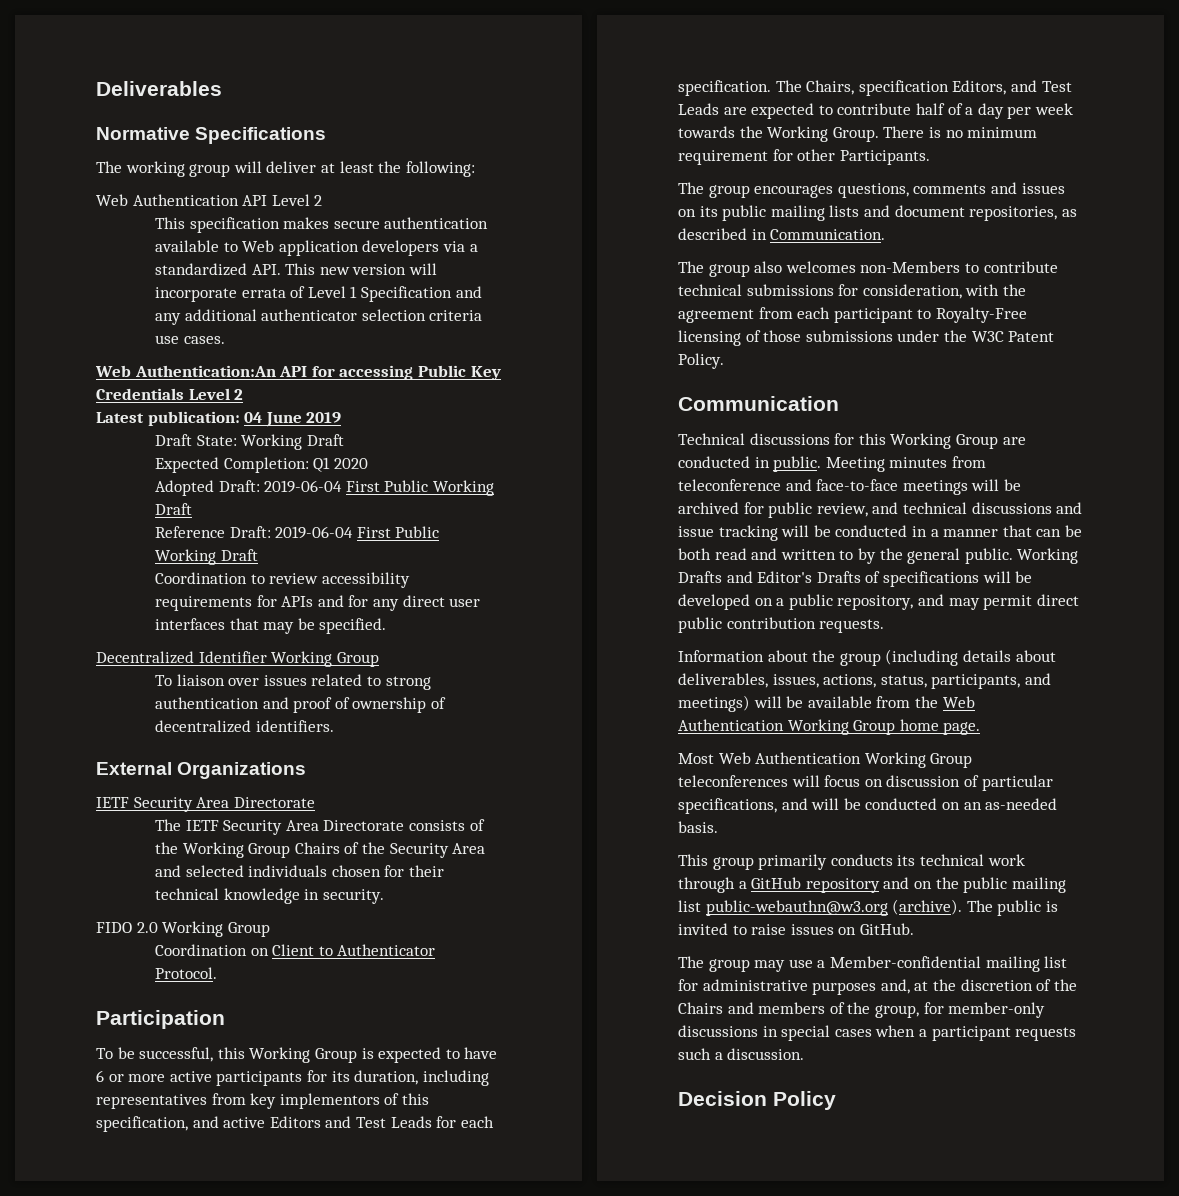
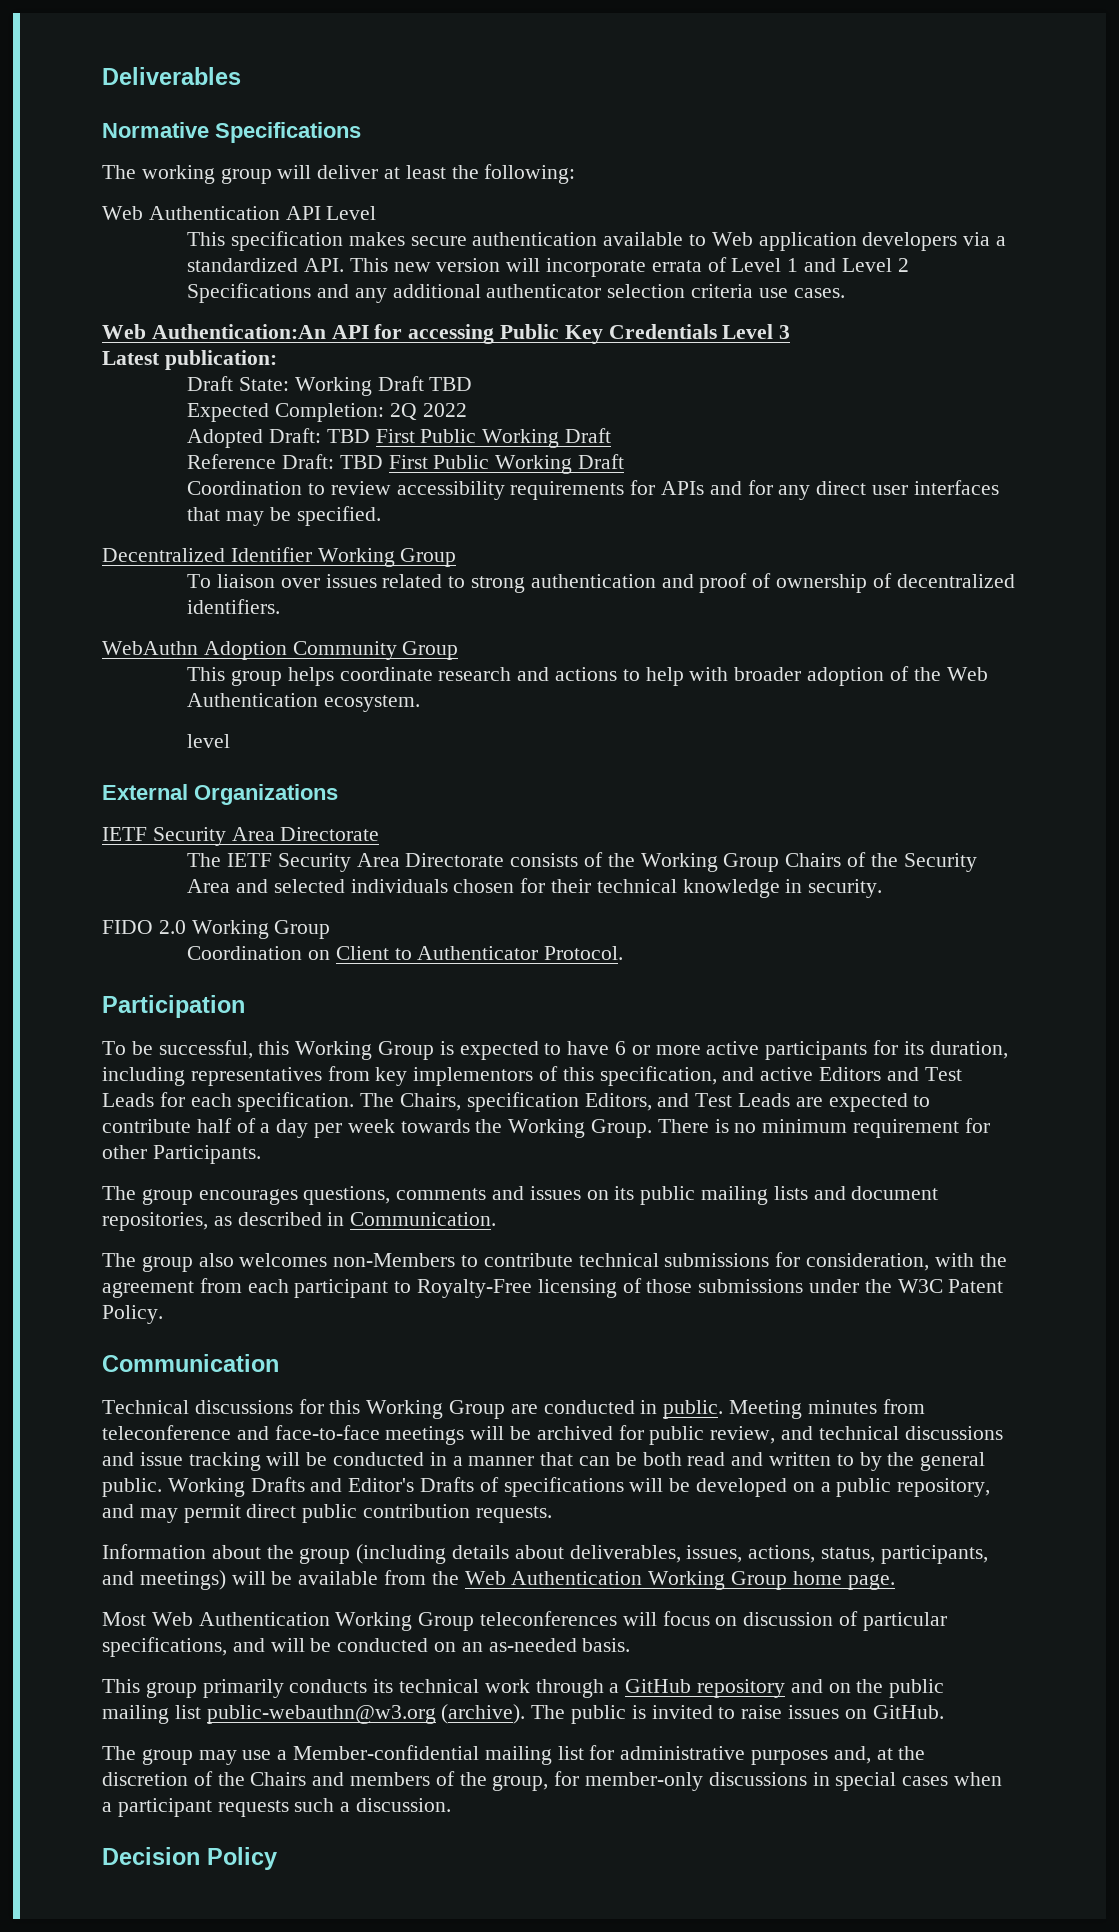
[314,195,323,206] 2 -> (377, 213) none
[360,286,452,302] Specification -> [804,258,909,272] [187,283,312,303] and Level 2 Specifications
[234,389,244,400] 2 -> [779,325,791,339] 3
[244,412,342,427] 04 June 2019 -> (277, 360) none
(344, 440) none -> [429,377,473,391] TBD
[313,457,368,472] Q1 2020 -> [389,403,467,420] 2Q 2022
[264,480,343,493] 2019-06-04 -> [326,429,370,443] TBD
[275,526,354,539] 2019-06-04 -> [339,455,383,469] TBD
(334, 726) none -> [102,641,459,660] [187,666,988,686] [187,693,421,712] [187,734,231,748] // WebAuthn Adoption Community Group // This group helps coordinate research and actions to help with broader adoption of the Web Authentication ecosystem. // level

